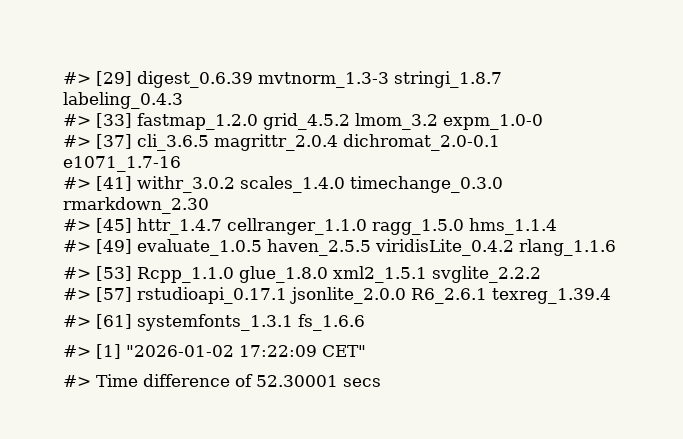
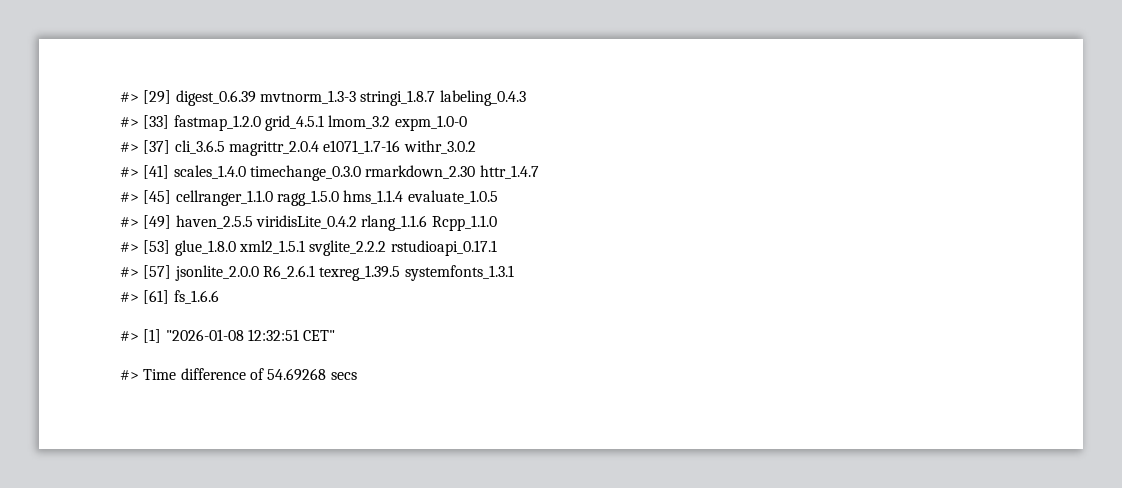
[263,113,350,130] grid_4.5.2 -> [264,115,324,131] grid_4.5.1
[343,134,500,151] dichromat_2.0-0.1 -> (319, 148) none
(181, 164) none -> [403,140,476,154] withr_3.0.2
[137,176,235,193] withr_3.0.2 -> (170, 172) none
(209, 205) none -> [479,165,539,179] httr_1.4.7
[137,218,222,235] httr_1.4.7 -> (172, 197) none
(557, 226) none -> [407,190,498,204] evaluate_1.0.5
[137,239,262,256] evaluate_1.0.5 -> (172, 222) none
(616, 247) none -> [431,215,497,231] Rcpp_1.1.0
[137,267,234,283] Rcpp_1.1.0 -> (171, 247) none
(541, 274) none -> [390,240,497,256] rstudioapi_0.17.1
[137,287,287,304] rstudioapi_0.17.1 -> (172, 272) none
[492,288,611,304] texreg_1.39.4 -> [319,265,514,281] texreg_1.39.5 systemfonts_1.3.1
[137,314,293,331] systemfonts_1.3.1 -> (170, 297) none
[126,345,317,357] "2026-01-02 17:22:09 -> [165,329,299,341] "2026-01-08 12:32:51
[256,375,338,387] 52.30001 -> [267,368,327,381] 54.69268

